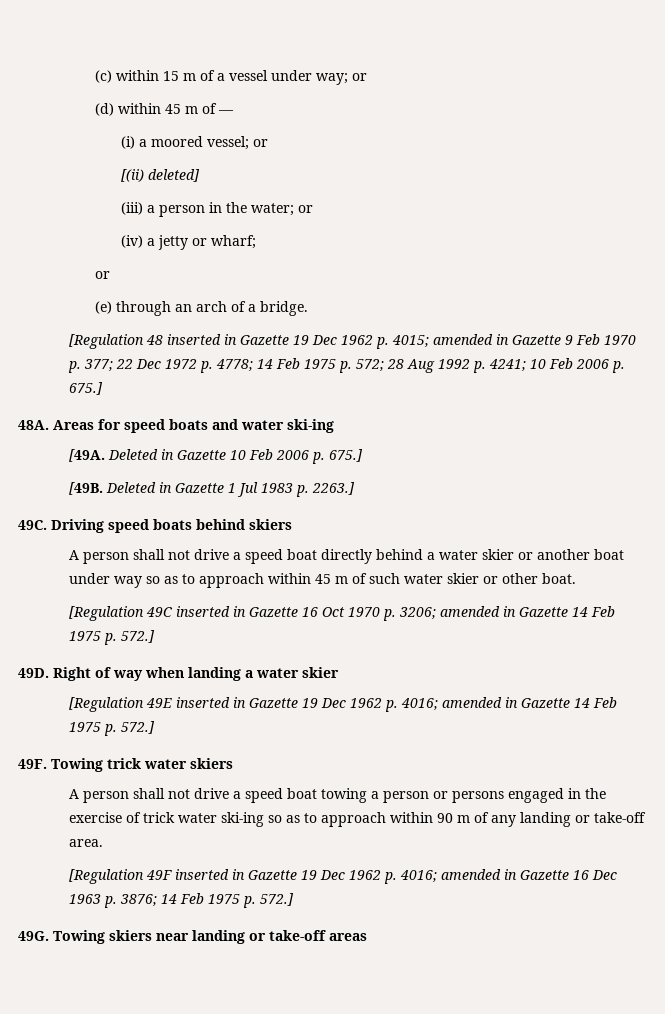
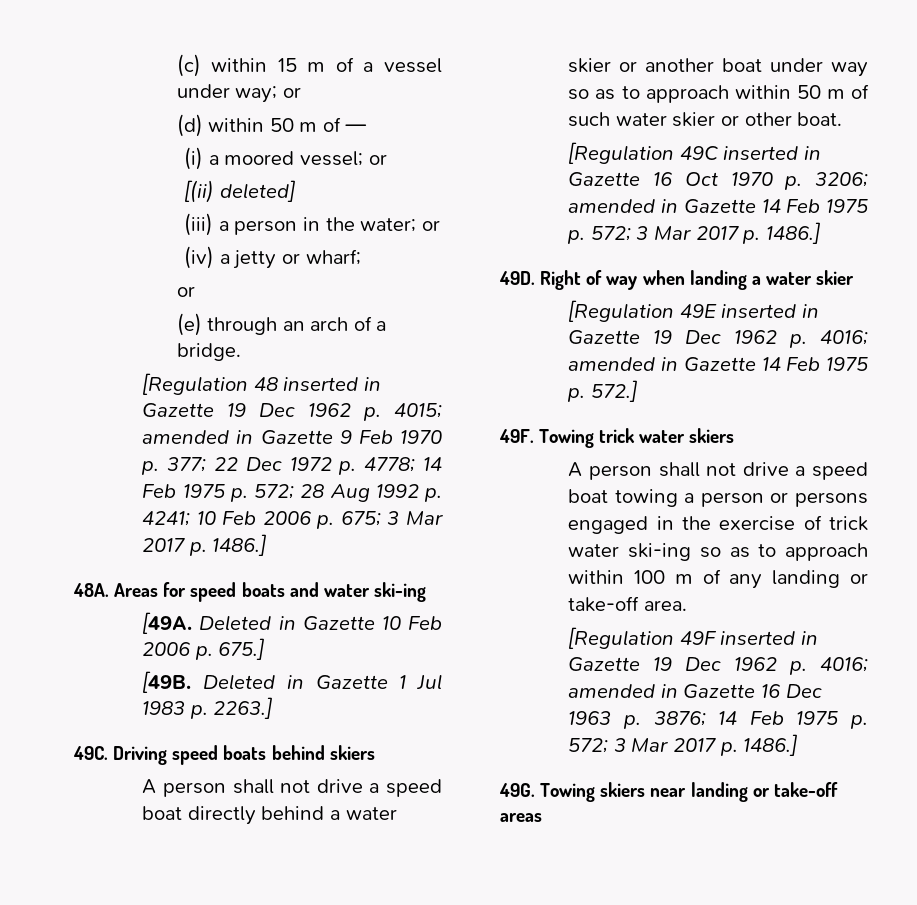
[165,104,182,114] 45 -> [269,118,294,132] 50
[69,382,104,395] 675.] -> [340,511,443,526] [142,534,268,556] 675; 3 Mar 2017 p. 1486.]
[315,574,332,584] 45 -> [796,85,821,99] 50
[121,630,156,643] 572.] -> [590,222,821,244] 572; 3 Mar 2017 p. 1486.]
[437,813,454,823] 90 -> [634,570,666,584] 100
[260,893,295,906] 572.] -> [568,734,799,756] 572; 3 Mar 2017 p. 1486.]

